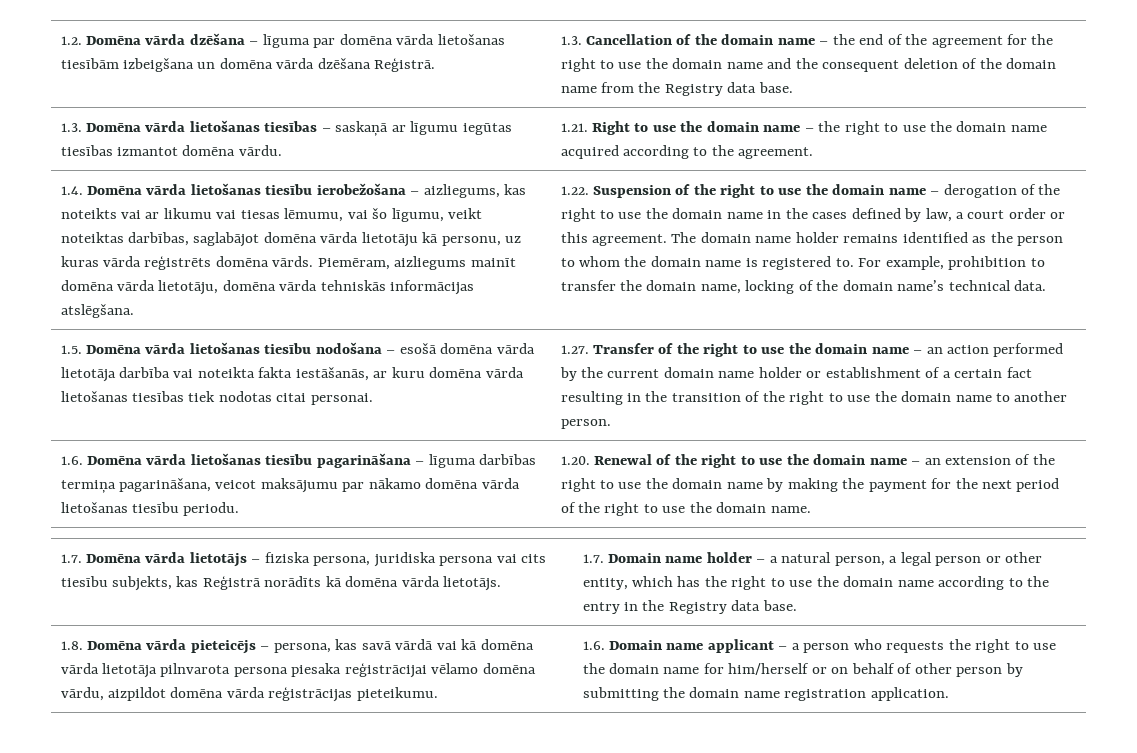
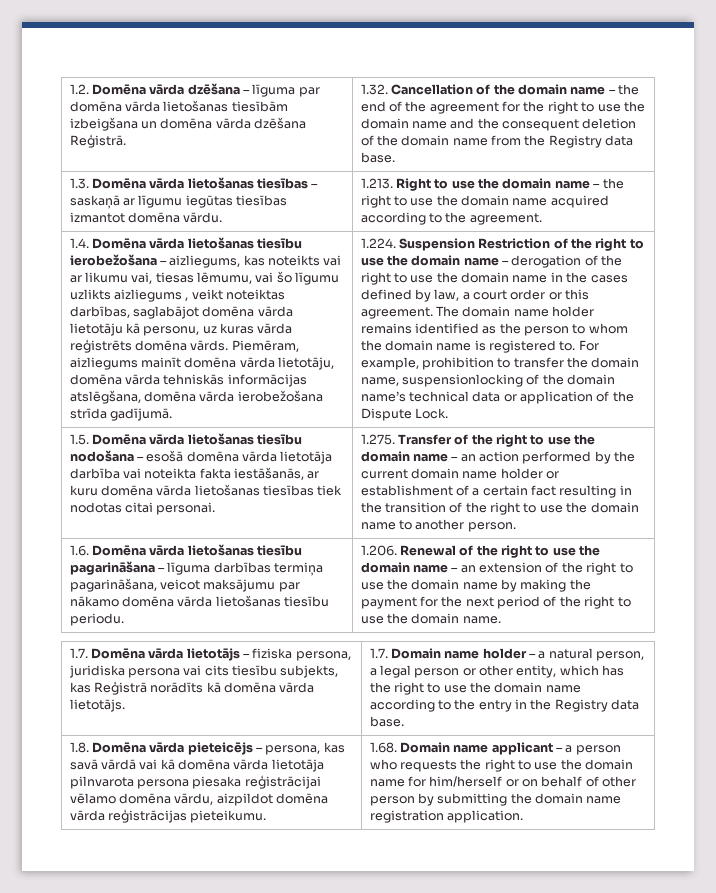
[560,36,582,45] 1.3. -> [360,84,388,95] 1.32.
[560,123,588,132] 1.21. -> [360,178,393,189] 1.213.
[216,210,237,219] vai -> [131,272,153,284] vai,
[391,208,444,222] līgumu, -> [295,272,340,285] [69,289,189,302] līgumu uzlikts aizliegums ,
[60,304,134,318] [560,185,671,198] atslēgšana. | 1.22. Suspension -> [69,390,323,404] [69,408,172,421] [360,238,551,251] atslēgšana, domēna vārda ierobežošana strīda gadījumā. | 1.224. Suspension Restriction
[745,280,795,294] locking -> [401,374,523,387] suspensionlocking
[1014,280,1047,291] data. -> [472,391,634,404] [360,408,448,421] data or application of the Dispute Lock.
[560,345,589,354] 1.27. -> [360,434,395,445] 1.275.
[560,456,590,465] 1.20. -> [360,545,397,556] 1.206.
[582,641,605,650] 1.6. -> [369,742,397,753] 1.68.

